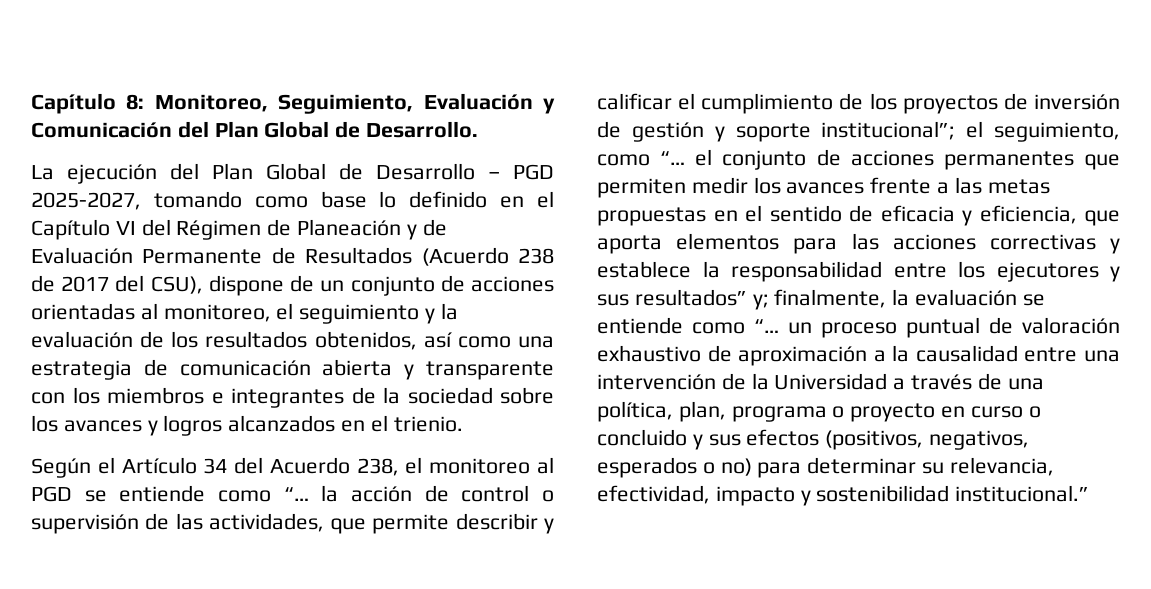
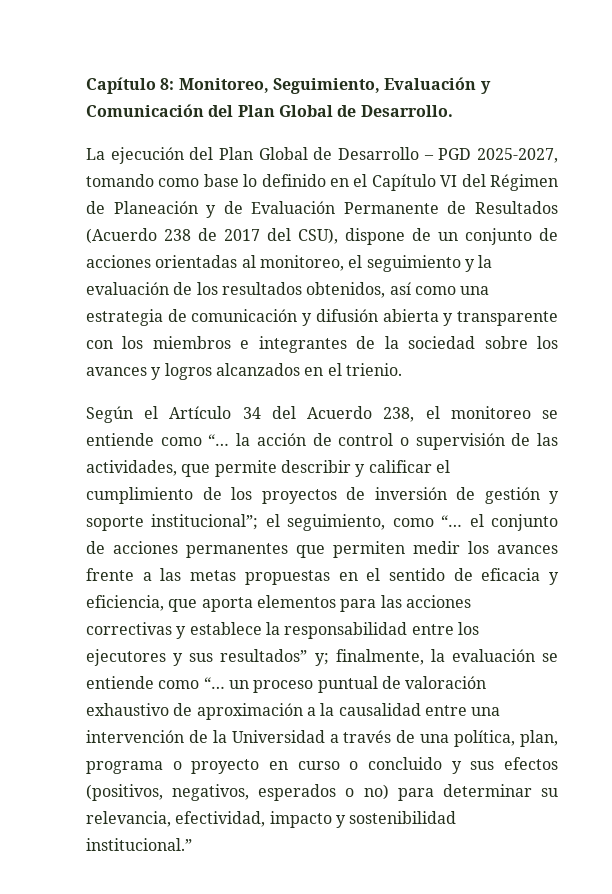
(311, 368) none -> [302,309,378,326] y difusión
[537,457,554,474] [31,486,72,502] al PGD -> (531, 412) none

